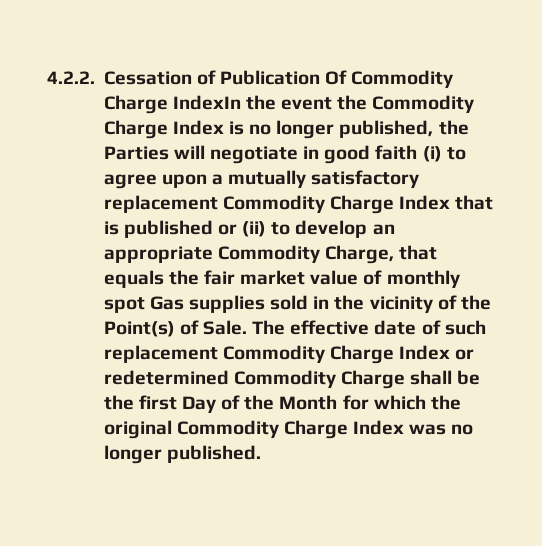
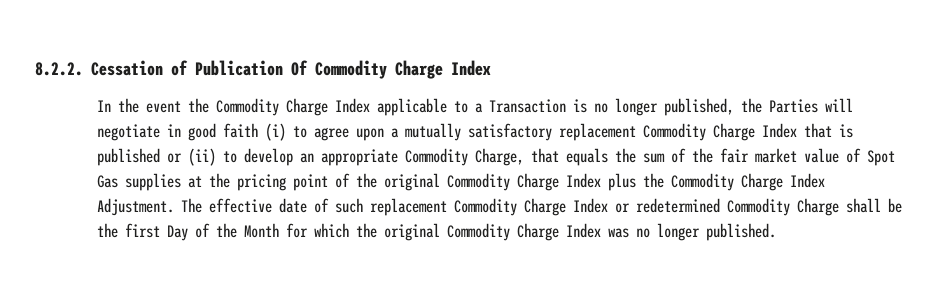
[47,71,95,84] 4.2.2. -> [35,62,83,76] 8.2.2.
[172,95,241,110] IndexIn -> [451,60,492,76] [96,100,111,112] Index // In
(224, 127) none -> [376,98,566,116] applicable to a Transaction
(199, 277) none -> [642,148,713,163] sum of the
[386,270,460,288] [103,295,491,313] [103,320,248,337] monthly spot Gas supplies sold in the vicinity of the Point(s) of Sale. -> [866,150,895,166] [96,173,825,191] [96,198,174,216] Spot Gas supplies at the pricing point of the original Commodity Charge Index plus the Commodity Charge Index Adjustment.

